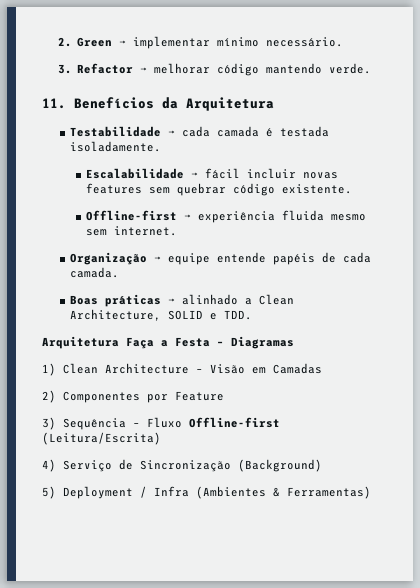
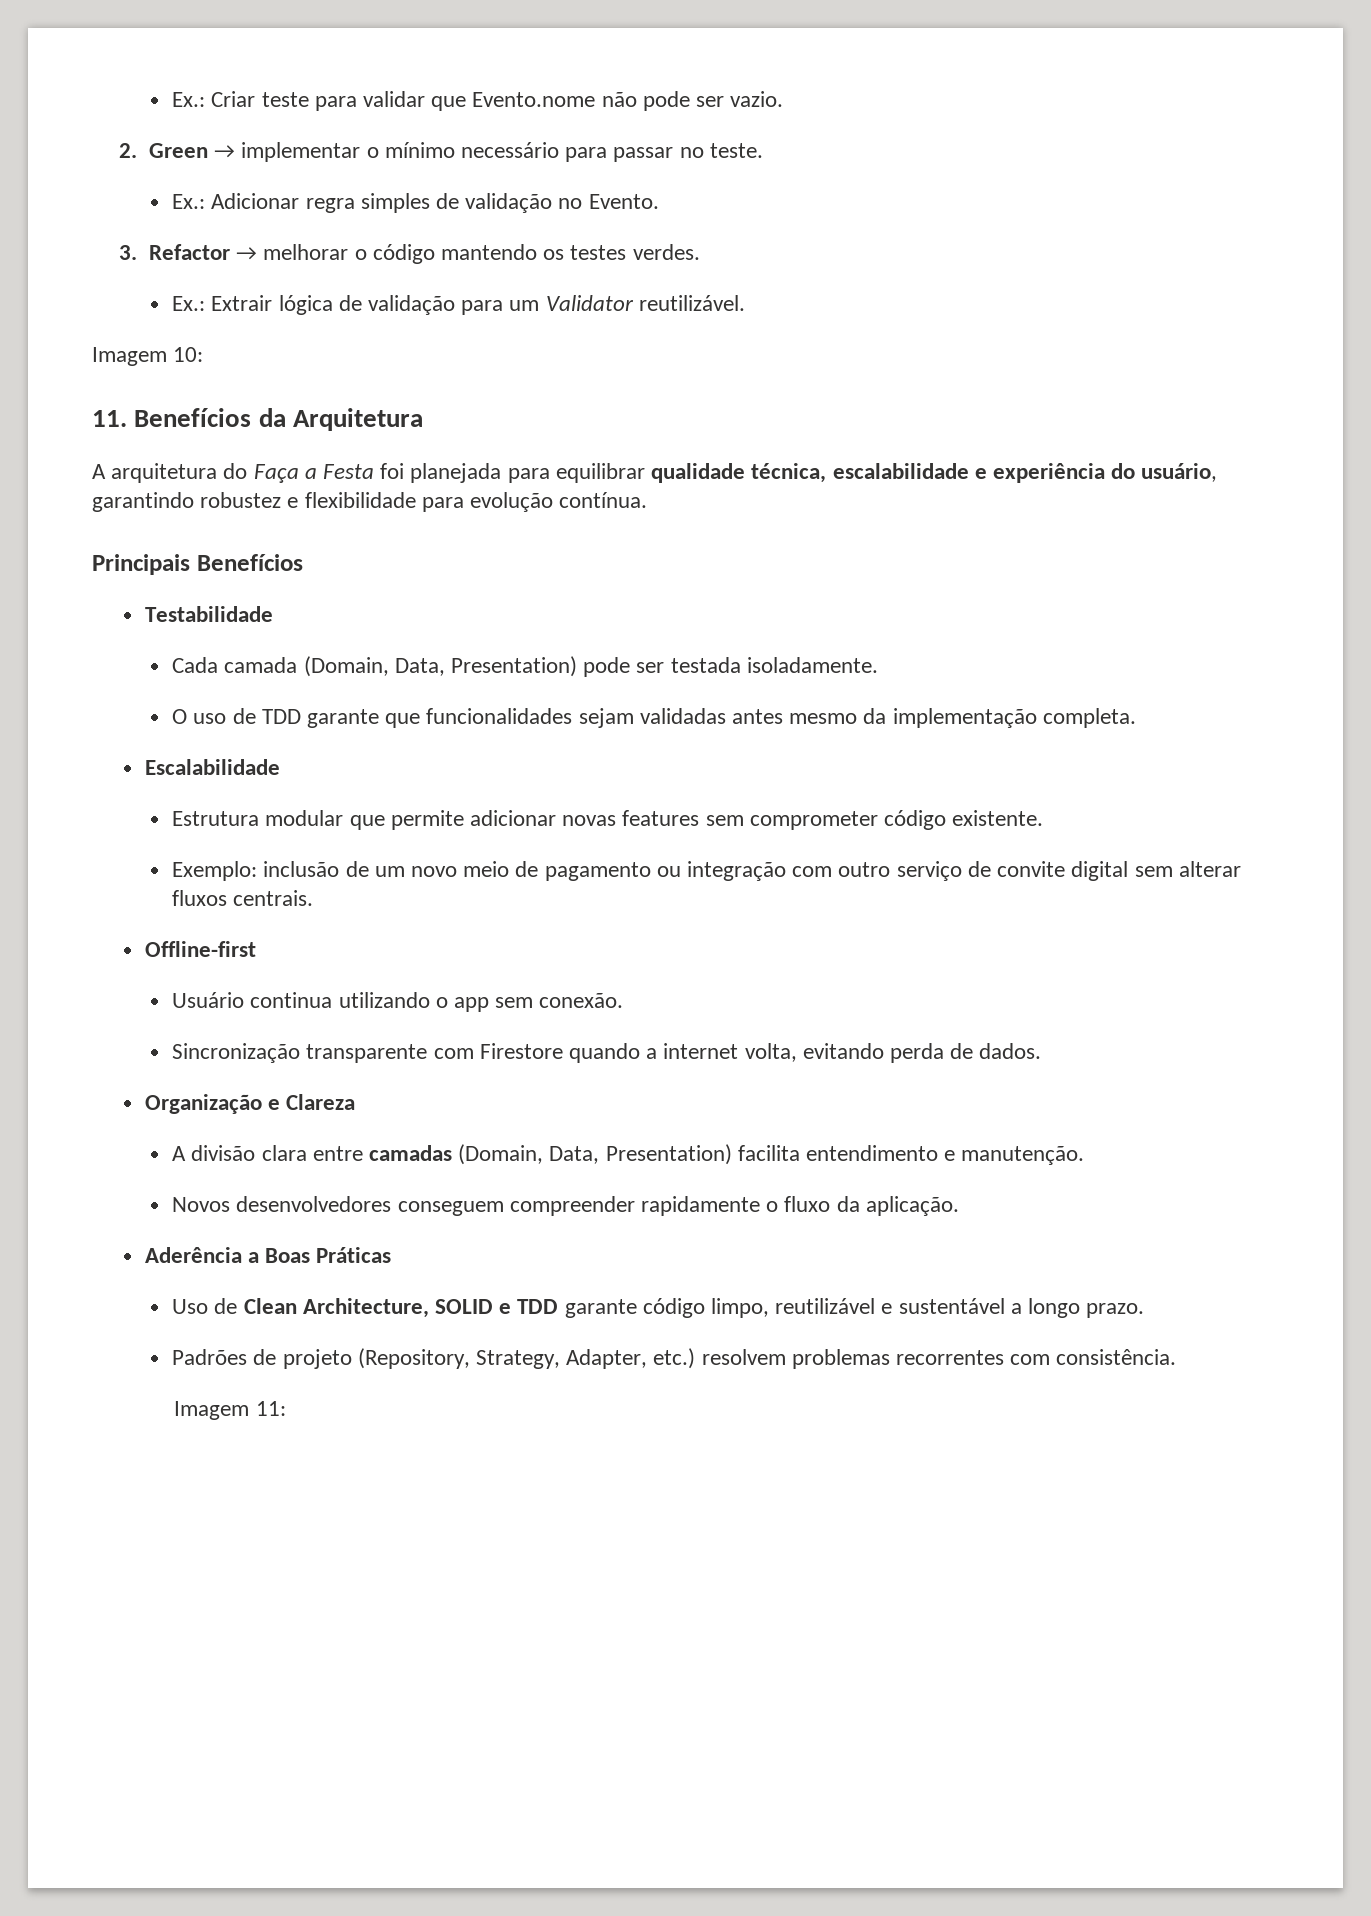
[57,36,344,49] 2. Green → implementar mínimo necessário. -> [172,91,784,111] [119,142,763,162] [172,193,659,213] Ex.: Criar teste para validar que Evento.nome não pode ser vazio. // 2. Green → implementar o mínimo necessário para passar no teste. // Ex.: Adicionar regra simples de validação no Evento.
(211, 68) none -> [354,249,367,260] o
[329,63,372,74] [42,97,274,111] [70,126,330,137] [70,141,162,152] [85,168,296,179] verde. // 11. Benefícios da Arquitetura // Testabilidade → cada camada é testada isoladamente. // Escalabilidade → fácil incluir -> [543,244,700,260] [172,295,745,315] [92,347,204,366] [92,408,423,431] [92,463,1218,483] [92,492,648,512] [92,554,303,575] [144,606,273,622] [172,656,878,677] [172,708,1136,728] [144,759,280,775] [172,810,557,830] os testes verdes. // Ex.: Extrair lógica de validação para um Validator reutilizável. // Imagem 10: // 11. Benefícios da Arquitetura // A arquitetura do Faça a Festa foi planejada para equilibrar qualidade técnica, escalabilidade e experiência do usuário, garantindo robustez e flexibilidade para evolução contínua. // Principais Benefícios // Testabilidade // Cada camada (Domain, Data, Presentation) pode ser testada isoladamente. // O uso de TDD garante que funcionalidades sejam validadas antes mesmo da implementação completa. // Escalabilidade // Estrutura modular que permite adicionar
[176,183,226,196] quebrar -> [749,811,878,830] comprometer
[85,210,366,223] [85,226,177,236] [70,252,372,265] [70,267,120,278] [70,294,295,307] [70,309,253,321] [42,336,294,349] [42,363,322,376] [42,390,224,403] [42,417,280,430] [42,432,161,445] [42,459,322,472] [42,486,371,499] Offline-first → experiência fluida mesmo sem internet. // Organização → equipe entende papéis de cada camada. // Boas práticas → alinhado a Clean Architecture, SOLID e TDD. // Arquitetura Faça a Festa – Diagramas // 1) Clean Architecture – Visão em Camadas // 2) Componentes por Feature // 3) Sequência – Fluxo Offline-first (Leitura/Escrita) // 4) Serviço de Sincronização (Background) // 5) Deployment / Infra (Ambientes & Ferramentas) -> [172,861,1241,881] [172,890,314,906] [144,941,256,957] [172,992,624,1012] [172,1043,1042,1063] [144,1094,356,1114] [172,1144,1085,1165] [172,1196,959,1216] [144,1247,392,1263] [172,1298,1145,1318] [172,1348,1177,1369] [174,1401,286,1420] Exemplo: inclusão de um novo meio de pagamento ou integração com outro serviço de convite digital sem alterar fluxos centrais. // Offline-first // Usuário continua utilizando o app sem conexão. // Sincronização transparente com Firestore quando a internet volta, evitando perda de dados. // Organização e Clareza // A divisão clara entre camadas (Domain, Data, Presentation) facilita entendimento e manutenção. // Novos desenvolvedores conseguem compreender rapidamente o fluxo da aplicação. // Aderência a Boas Práticas // Uso de Clean Architecture, SOLID e TDD garante código limpo, reutilizável e sustentável a longo prazo. // Padrões de projeto (Repository, Strategy, Adapter, etc.) resolvem problemas recorrentes com consistência. // Imagem 11:

